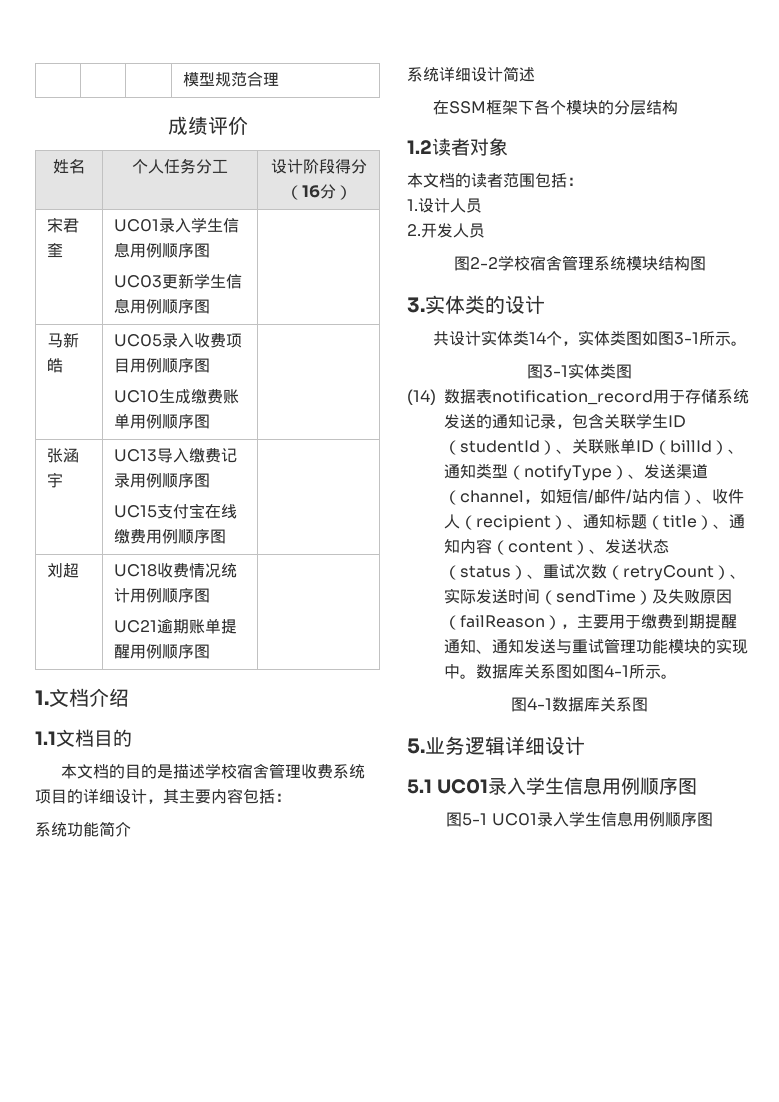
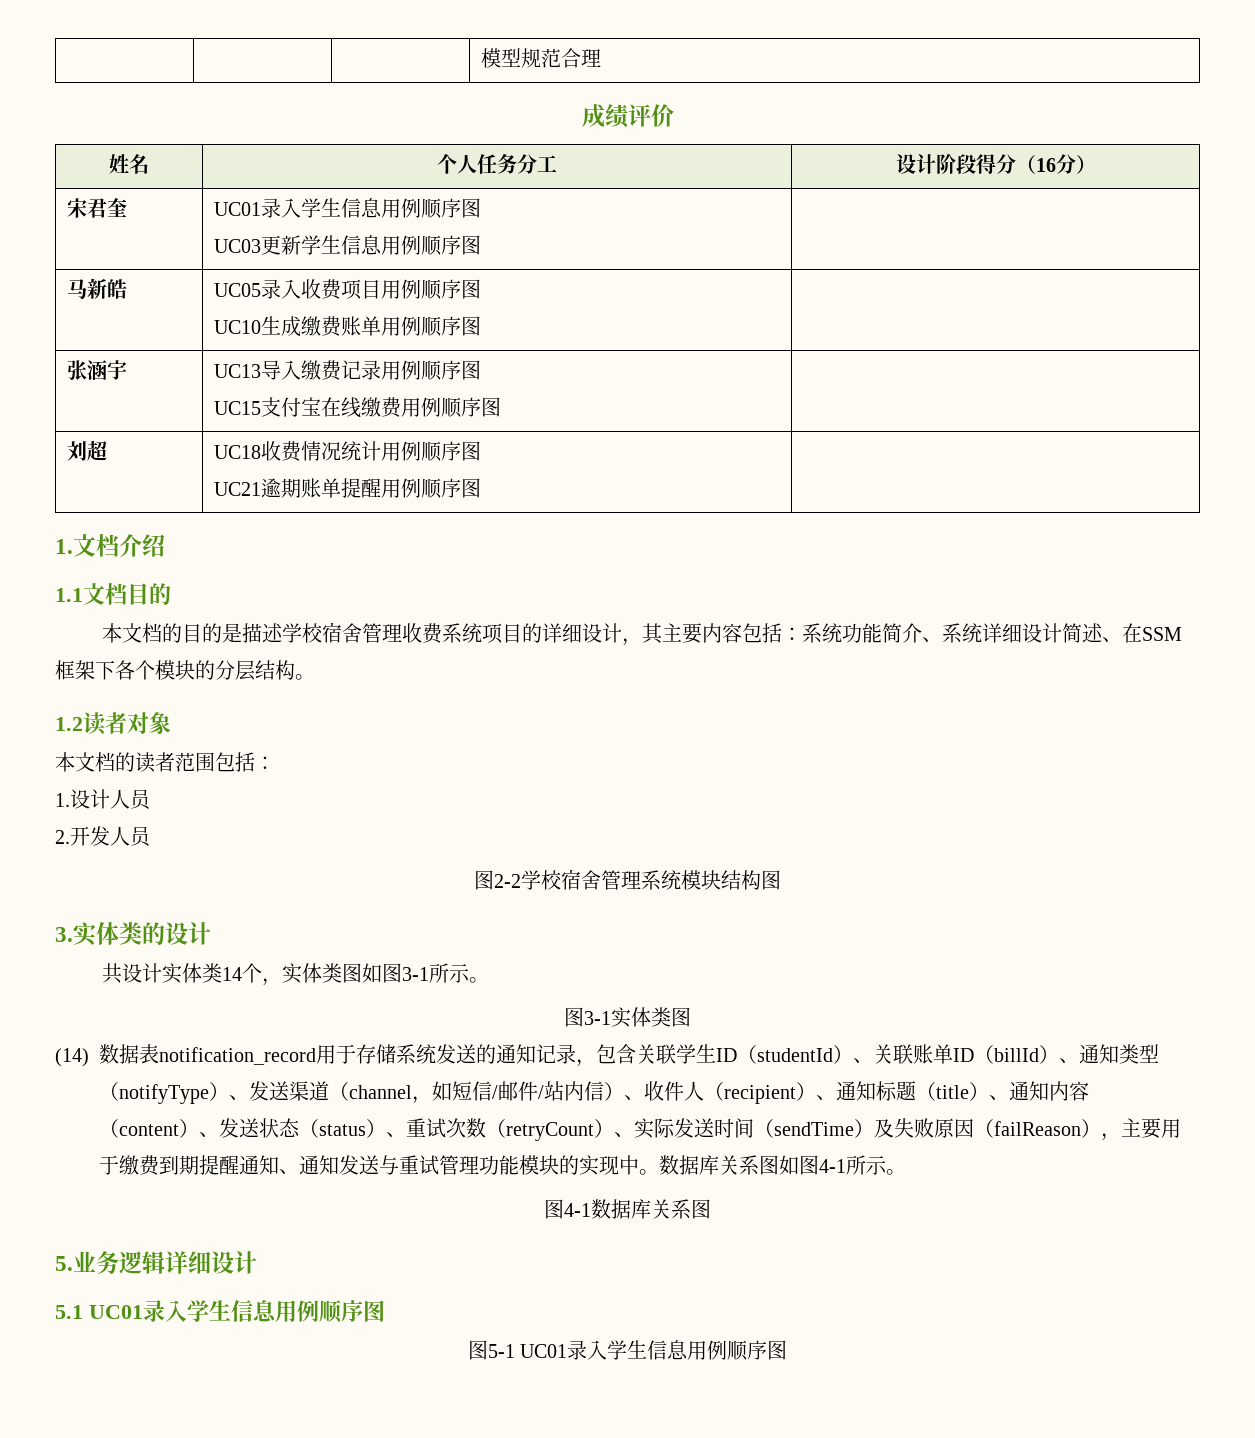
(291, 797) // -> (803, 634) none
(131, 829) // -> [922,637,943,642] 、
(535, 74) // -> [1102,637,1123,642] 、
(678, 107) none -> [295,674,315,680] 。

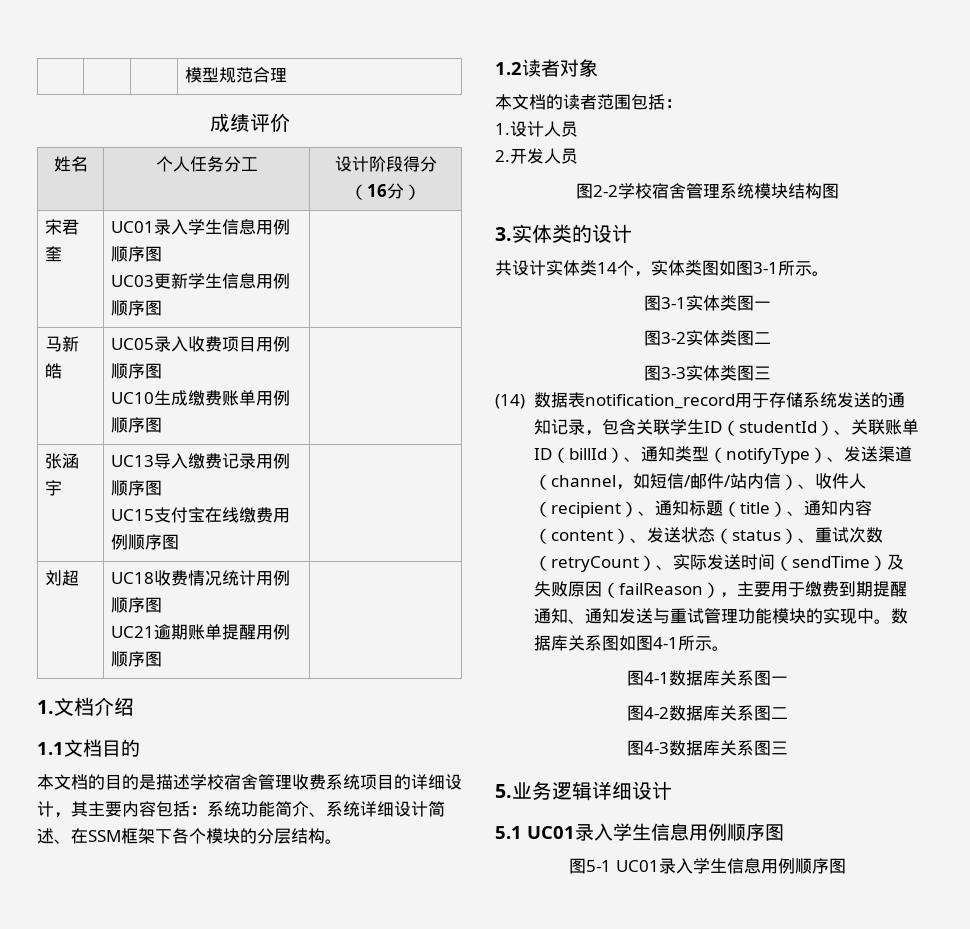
(691, 1017) none -> [754,301,771,309] [644,330,771,346] [644,365,771,381] 一 // 图3-2实体类图二 // 图3-3实体类图三
(711, 1209) none -> [771,676,788,684] [627,705,788,721] [627,740,788,756] 一 // 图4-2数据库关系图二 // 图4-3数据库关系图三

